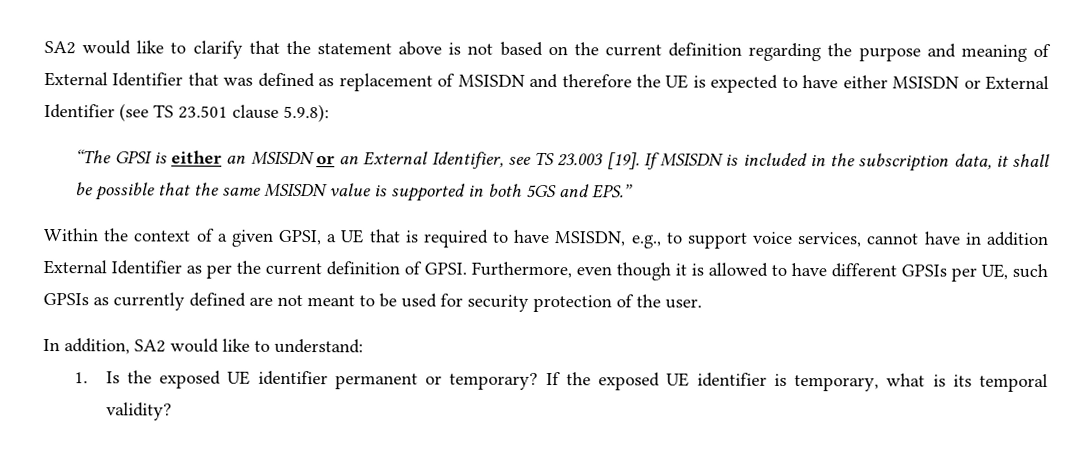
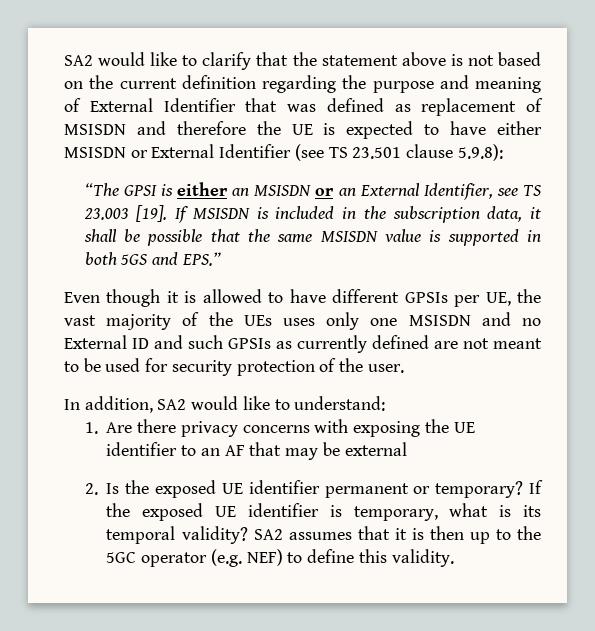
[43,227,1049,249] [43,259,612,279] Within the context of a given GPSI, a UE that is required to have MSISDN, e.g., to support voice services, cannot have in addition External Identifier as per the current definition of GPSI. Furthermore, even -> [64,292,100,303] Even
(1008, 271) none -> [516,289,541,303] [64,312,541,330] [64,335,183,349] the vast majority of the UEs uses only one MSISDN and no External ID and
(89, 378) none -> [106,419,475,437] [106,442,407,460] [84,483,98,495] Are there privacy concerns with exposing the UE identifier to an AF that may be external // 2.
(172, 411) none -> [253,526,541,544] [106,549,454,567] SA2 assumes that it is then up to the 5GC operator (e.g. NEF) to define this validity.

